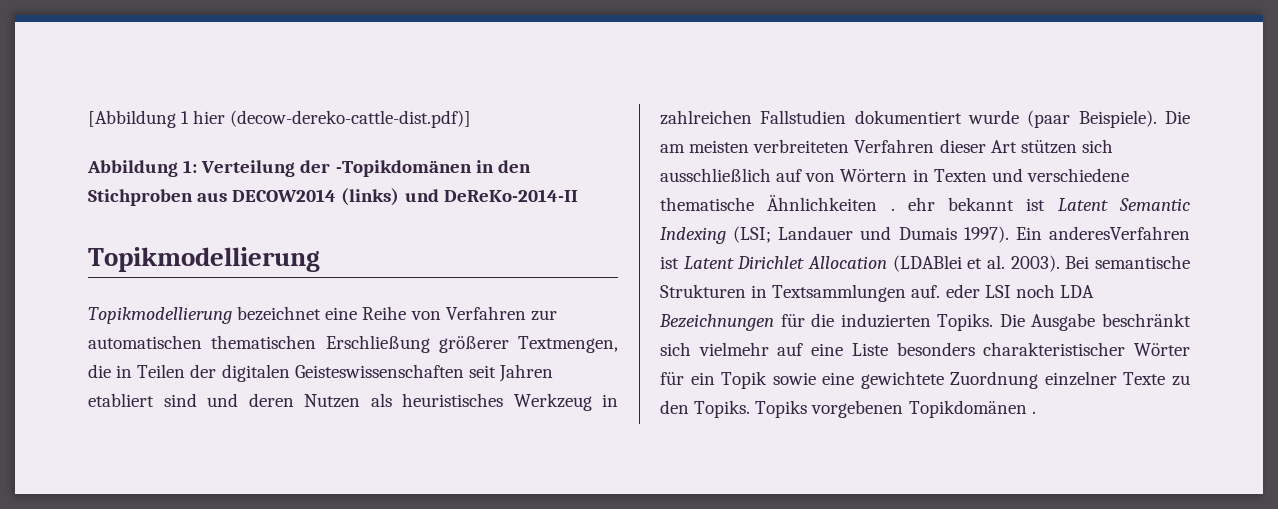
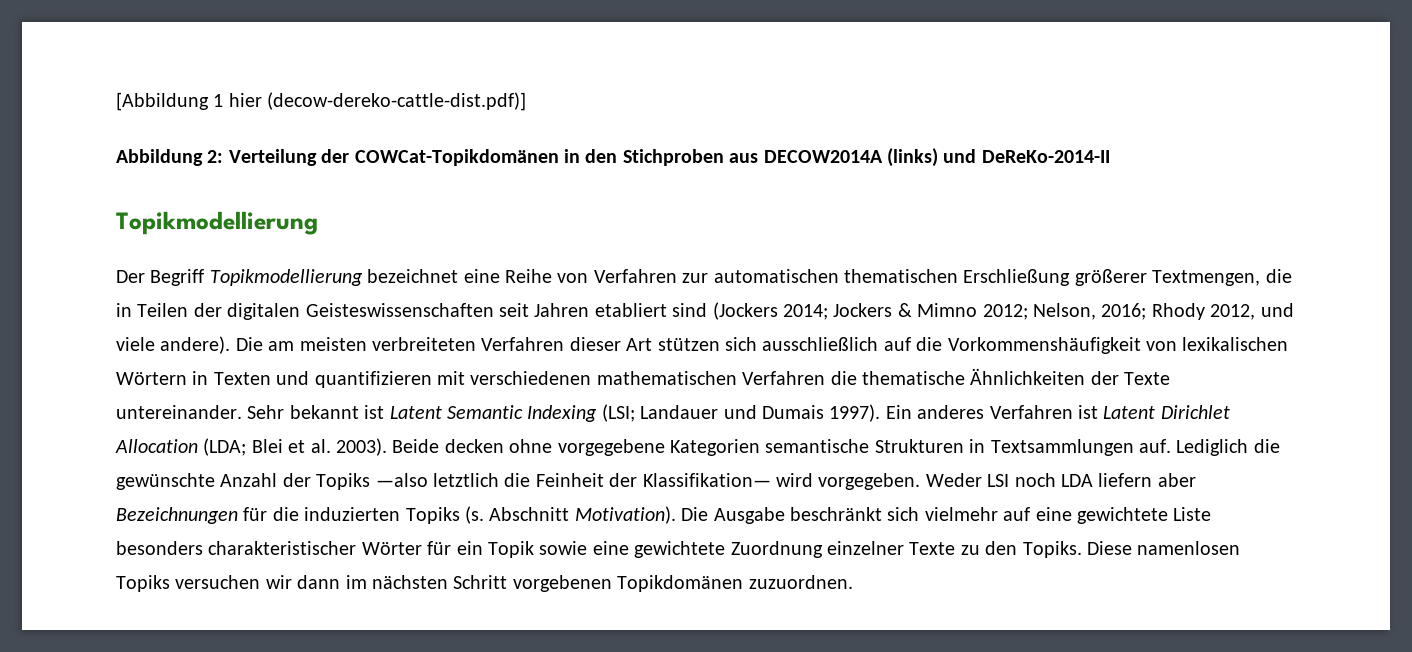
[183,160,198,173] 1: -> [207,150,224,163] 2:
[335,160,472,177] -Topikdomänen -> [354,149,559,166] COWCat-Topikdomänen
[232,189,337,202] DECOW2014 -> [763,150,883,163] DECOW2014A
(320, 259) none -> [116,269,205,286] Der Begriff
[207,393,618,411] [660,110,1157,128] und deren Nutzen als heuristisches Werkzeug in zahlreichen Fallstudien dokumentiert wurde (paar Beispiele). -> [712,302,1294,320] [116,336,231,354] (Jockers 2014; Jockers & Mimno 2012; Nelson, 2016; Rhody 2012, und viele andere).
[805,168,1129,182] [660,195,935,211] von Wörtern in Texten und verschiedene thematische Ähnlichkeiten . ehr -> [916,337,1289,354] [116,368,1171,388] [116,405,285,419] die Vorkommenshäufigkeit von lexikalischen Wörtern in Texten und quantifizieren mit verschiedenen mathematischen Verfahren die thematische Ähnlichkeiten der Texte untereinander. Sehr
[1049,226,1190,240] anderesVerfahren -> [917,405,1073,419] anderes Verfahren
[892,255,962,272] (LDABlei -> [203,438,283,456] (LDA; Blei
[1065,256,1090,269] Bei -> [392,439,760,456] Beide decken ohne vorgegebene Kategorien
[945,284,980,298] eder -> [1176,439,1280,456] [116,473,982,490] Lediglich die gewünschte Anzahl der Topiks —also letztlich die Feinheit der Klassifikation— wird vorgegeben. Weder
(1094, 291) none -> [1098,473,1196,487] liefern aber
[937,313,994,331] Topiks. -> [405,506,676,524] Topiks (s. Abschnitt Motivation).
(844, 349) none -> [1076,507,1168,524] gewichtete
[755,400,808,418] Topiks -> [1086,541,1241,555] [116,575,508,592] Diese namenlosen Topiks versuchen wir dann im nächsten Schritt
[1031,411,1036,414] . -> [748,575,853,589] zuzuordnen.

